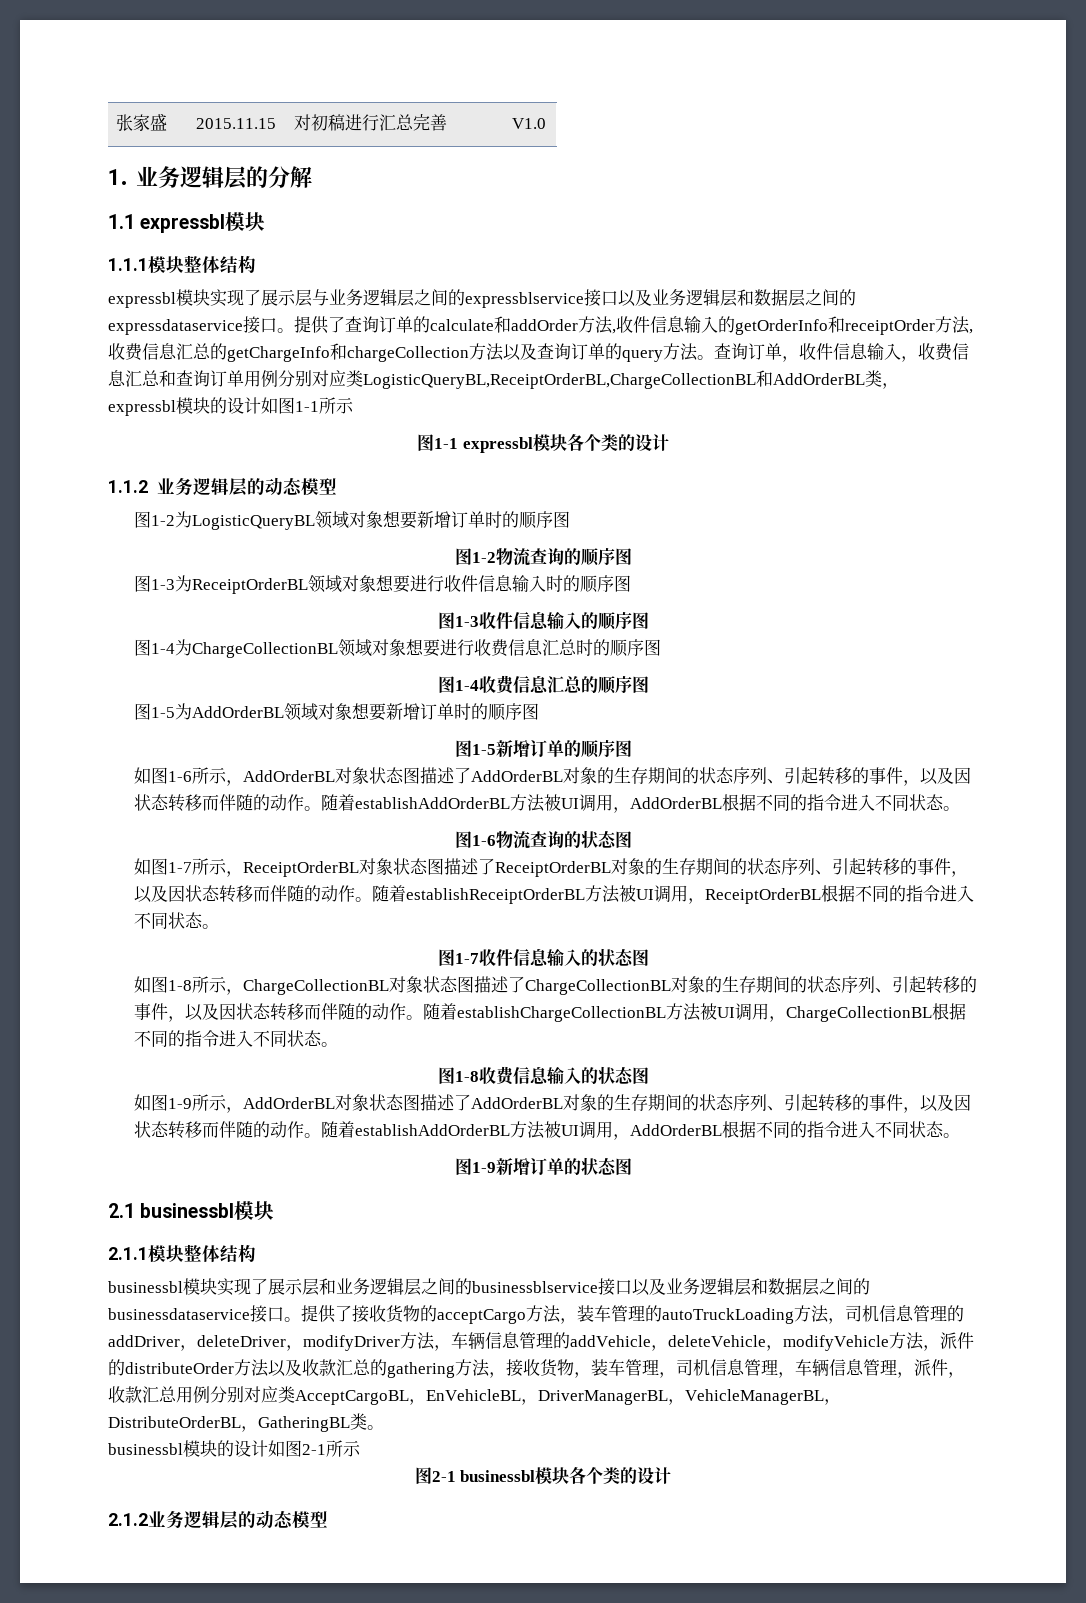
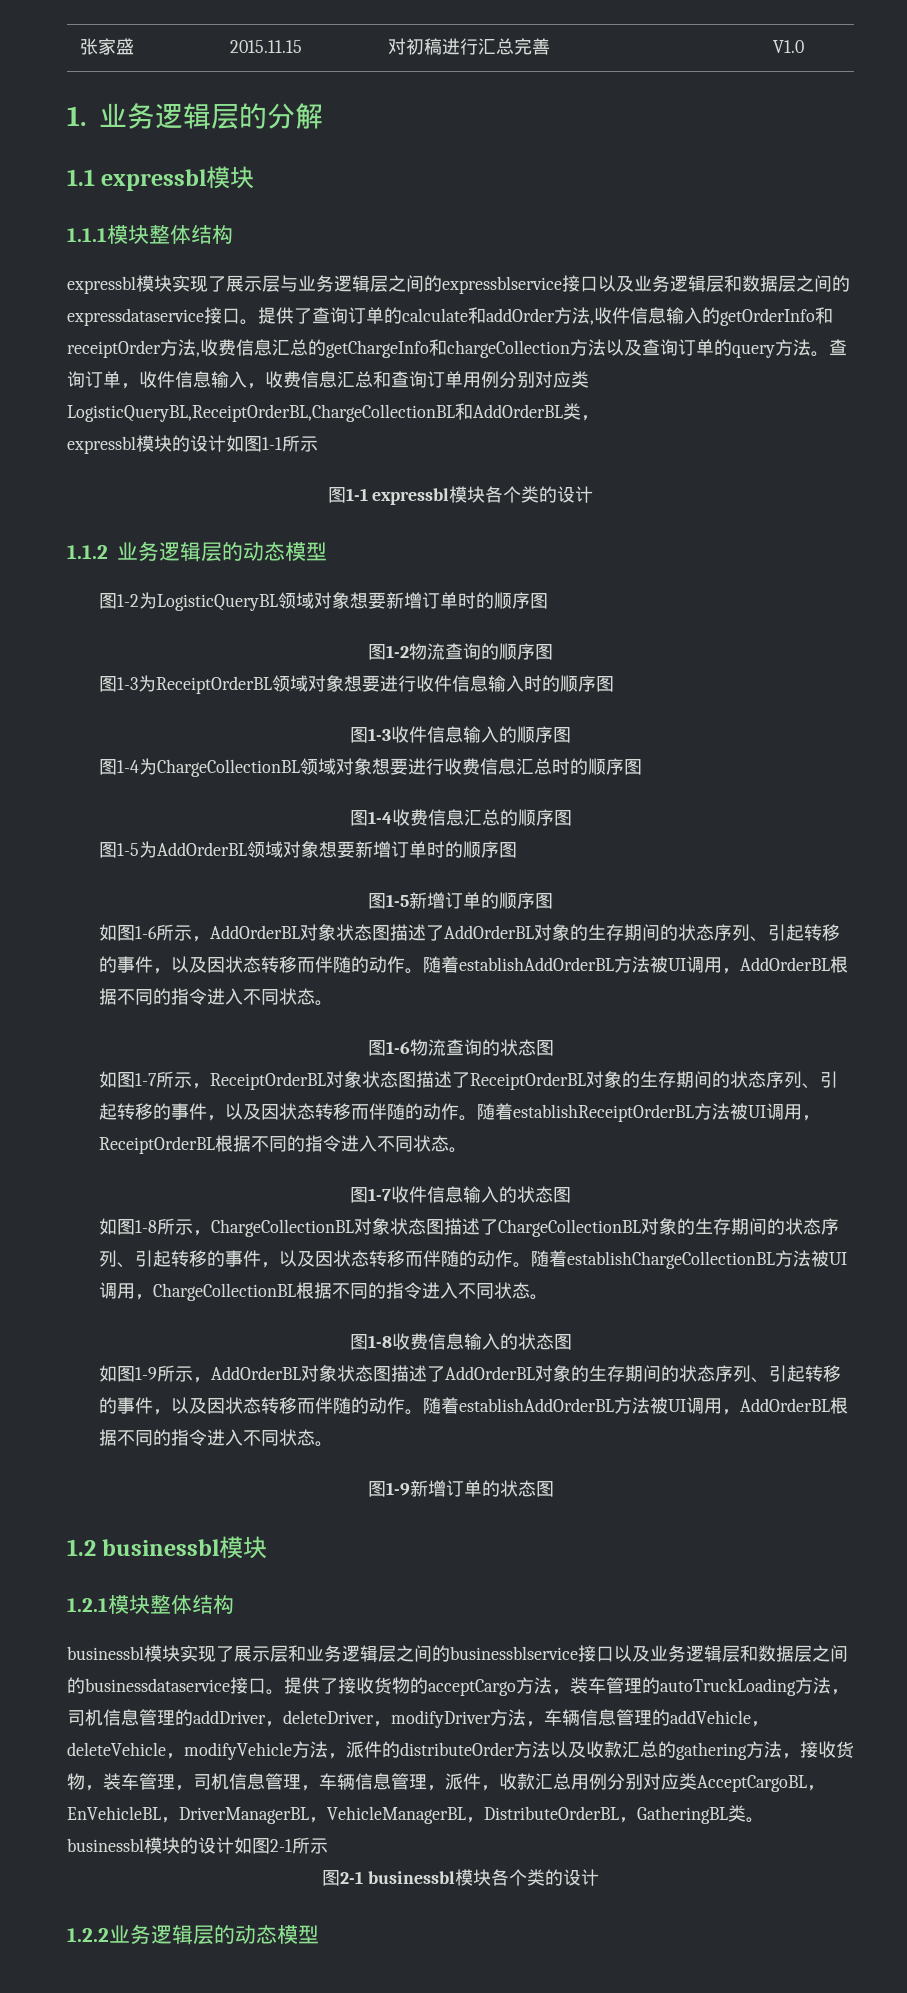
[108,1203,135,1218] 2.1 -> [67,1539,96,1556] 1.2
[108,1247,148,1260] 2.1.1 -> [67,1598,108,1612] 1.2.1
[108,1513,148,1526] 2.1.2 -> [67,1928,109,1942] 1.2.2

